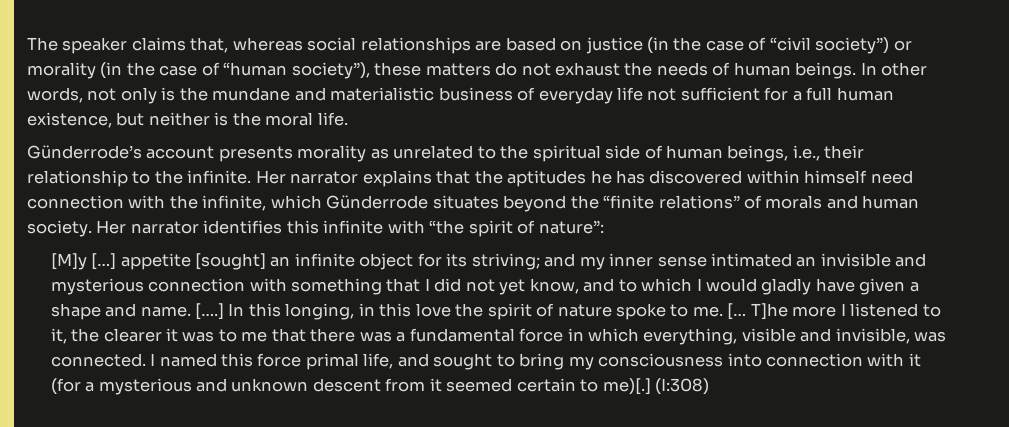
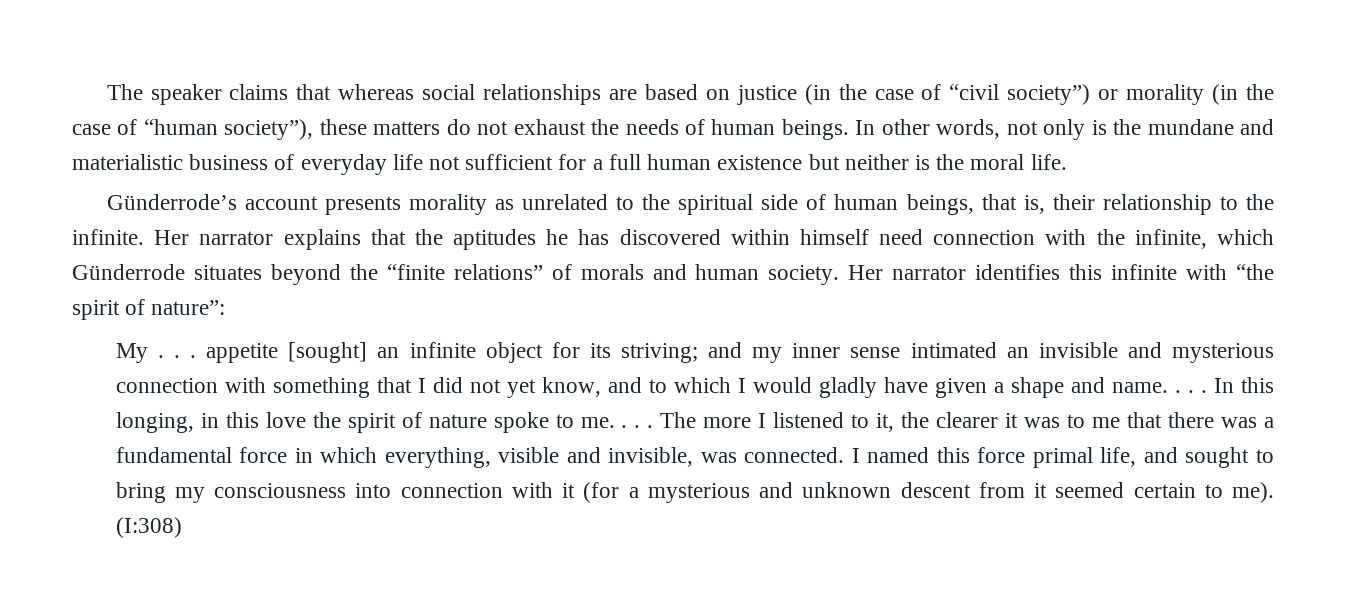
[190,37,229,53] that, -> [296,84,332,100] that
[27,112,112,128] existence, -> [717,155,803,170] existence
[792,145,820,161] i.e., -> [981,194,1045,214] that is,
[50,253,117,270] [M]y […] -> [115,343,197,363] My . . .
[194,303,224,320] [….] -> [1174,390,1207,393] . . .
[727,303,788,320] [… T]he -> [621,412,697,428] . . . The
[602,378,651,395] me)[.] -> [1232,482,1275,503] me).

